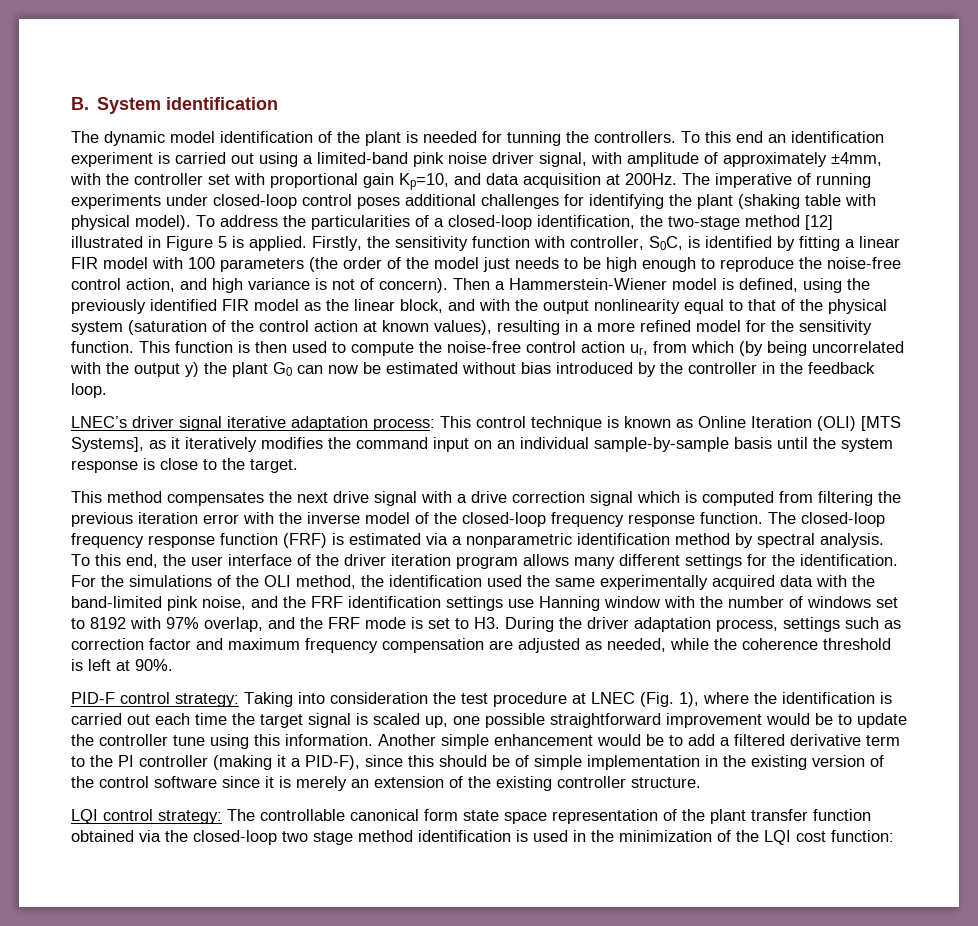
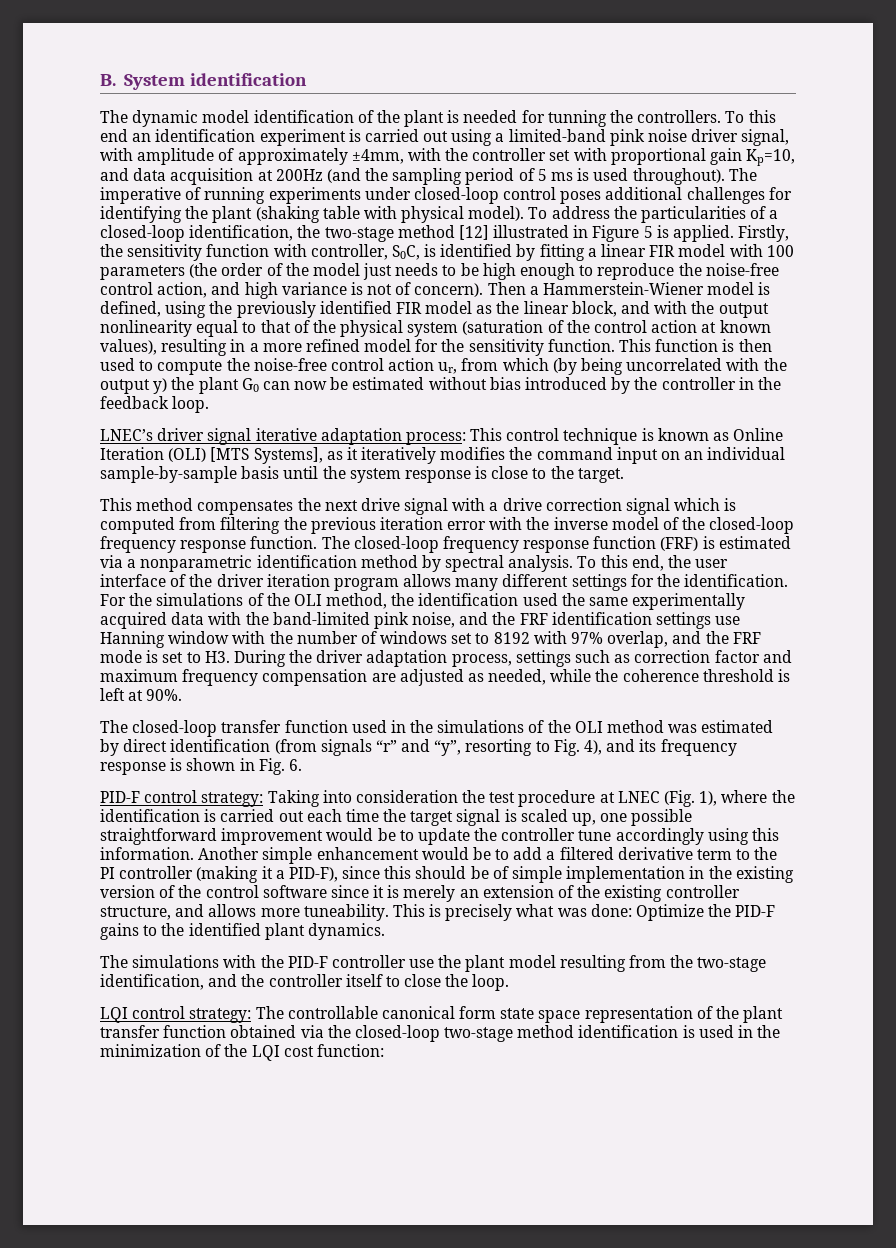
[625,173,677,185] 200Hz. -> [275,168,725,185] 200Hz (and the sampling period of 5 ms is used throughout).
(173, 665) none -> [100,720,774,737] [100,739,737,756] [100,758,302,775] // The closed-loop transfer function used in the simulations of the OLI method was estimated by direct identification (from signals “r” and “y”, resorting to Fig. 4), and its frequency response is shown in Fig. 6.
(205, 740) none -> [615,828,704,845] accordingly
[631,777,701,788] structure. -> [100,904,776,921] [100,923,385,940] [100,955,767,972] [100,974,510,991] structure, and allows more tuneability. This is precisely what was done: Optimize the PID-F gains to the identified plant dynamics. // The simulations with the PID-F controller use the plant model resulting from the two-stage identification, and the controller itself to close the loop.
[282,831,353,845] two stage -> [444,1027,514,1042] two-stage

